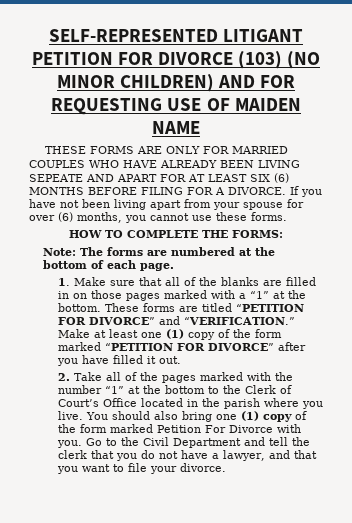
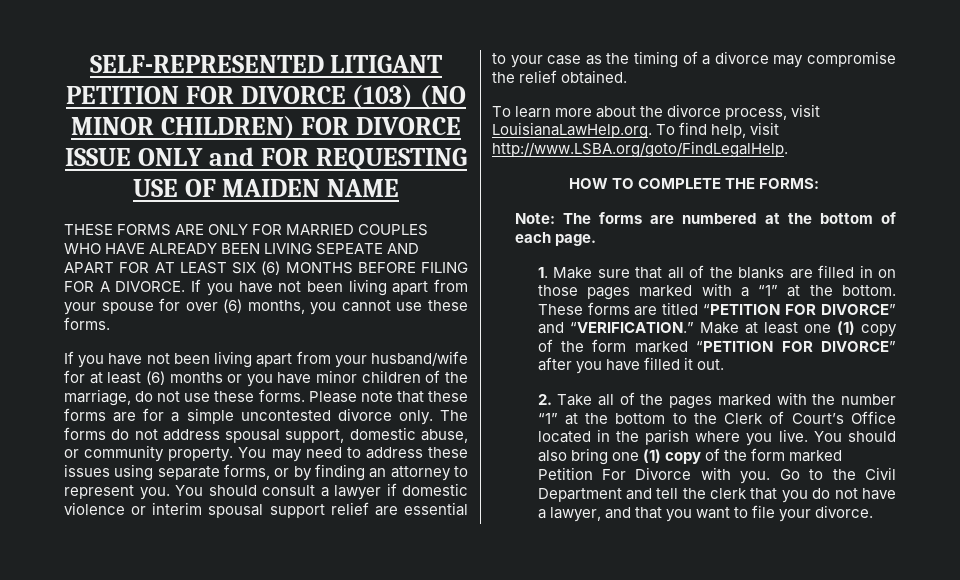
[218,75,256,88] AND -> [301,117,462,135] [65,147,254,166] FOR DIVORCE ISSUE ONLY and
(287, 216) none -> [64,351,469,368] [64,370,468,387] [64,389,468,406] [64,408,468,425] [64,427,468,443] [64,445,468,462] [64,464,468,481] [64,483,468,500] [64,502,469,518] [492,51,896,68] [492,70,628,84] [492,104,821,120] [492,122,780,139] [492,141,788,158] // If you have not been living apart from your husband/wife for at least (6) months or you have minor children of the marriage, do not use these forms. Please note that these forms are for a simple uncontested divorce only. The forms do not address spousal support, domestic abuse, or community property. You may need to address these issues using separate forms, or by finding an attorney to represent you. You should consult a lawyer if domestic violence or interim spousal support relief are essential to your case as the timing of a divorce may compromise the relief obtained. // To learn more about the divorce process, visit LouisianaLawHelp.org. To find help, visit http://www.LSBA.org/goto/FindLegalHelp.

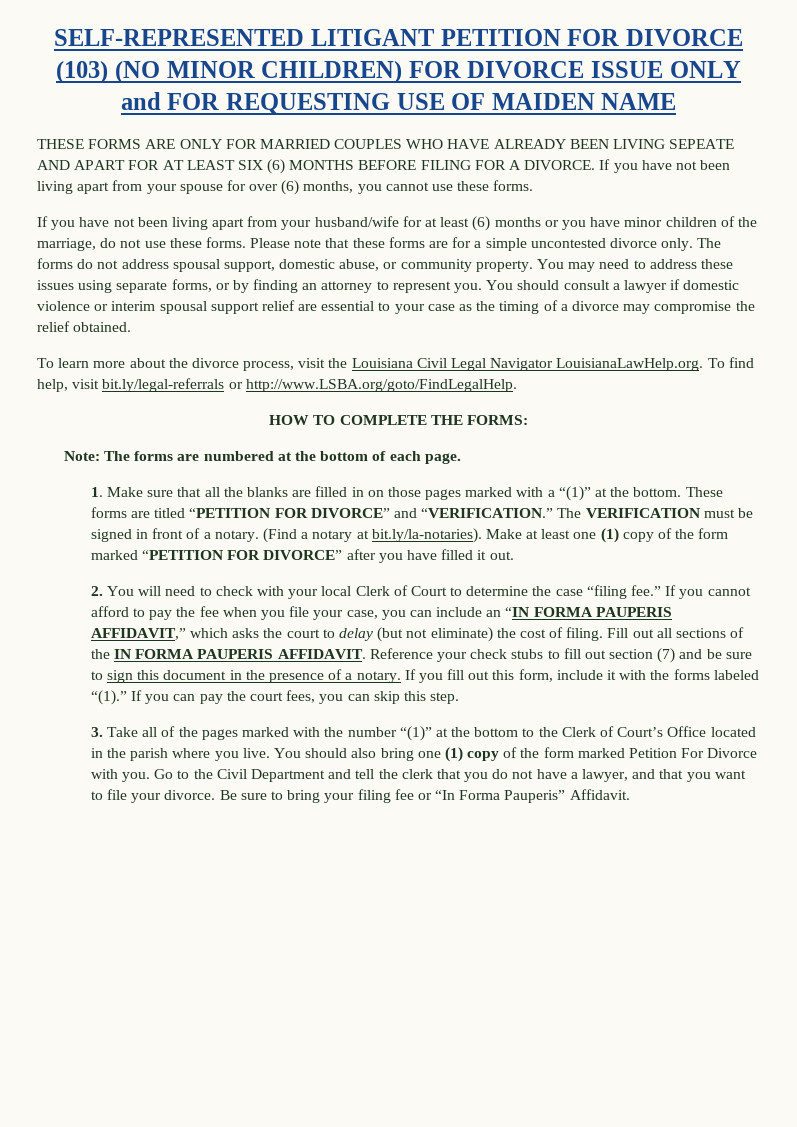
(821, 110) none -> [328,358,554,371] the Louisiana Civil Legal Navigator
(780, 128) none -> [102,378,243,392] bit.ly/legal-referrals or
[689,265,705,278] of -> (220, 492) none
[758,285,779,296] “1” -> [558,486,591,501] “(1)”
(694, 327) none -> [557,508,753,518] [90,528,482,543] The VERIFICATION must be signed in front of a notary. (Find a notary at bit.ly/la-notaries).
(552, 399) none -> [107,585,751,599] [90,606,672,620] [90,627,745,642] [90,648,752,663] [90,669,759,683] [90,690,460,705] [90,727,103,737] You will need to check with your local Clerk of Court to determine the case “filing fee.” If you cannot afford to pay the fee when you file your case, you can include an “IN FORMA PAUPERIS AFFIDAVIT,” which asks the court to delay (but not eliminate) the cost of filing. Fill out all sections of the IN FORMA PAUPERIS AFFIDAVIT. Reference your check stubs to fill out section (7) and be sure to sign this document in the presence of a notary. If you fill out this form, include it with the forms labeled “(1).” If you can pay the court fees, you can skip this step. // 3.
[537,413,558,424] “1” -> [399,726,432,741] “(1)”
(874, 511) none -> [219,789,630,803] Be sure to bring your filing fee or “In Forma Pauperis” Affidavit.

